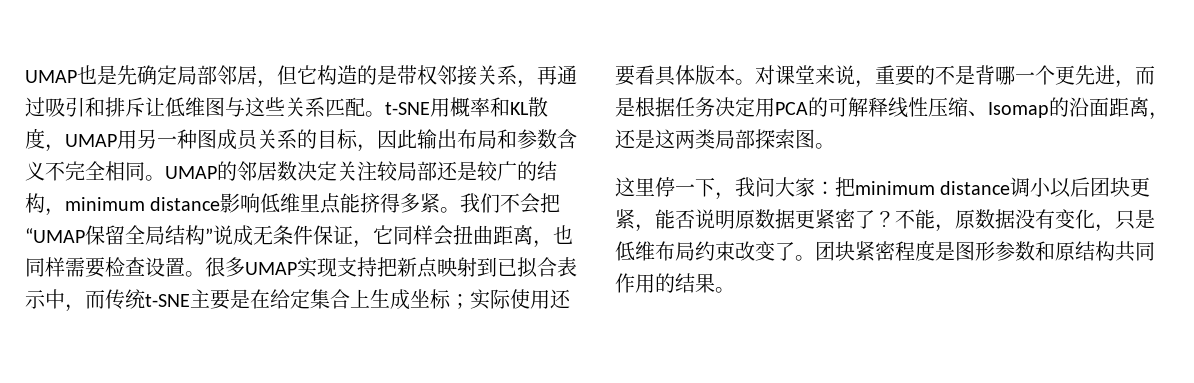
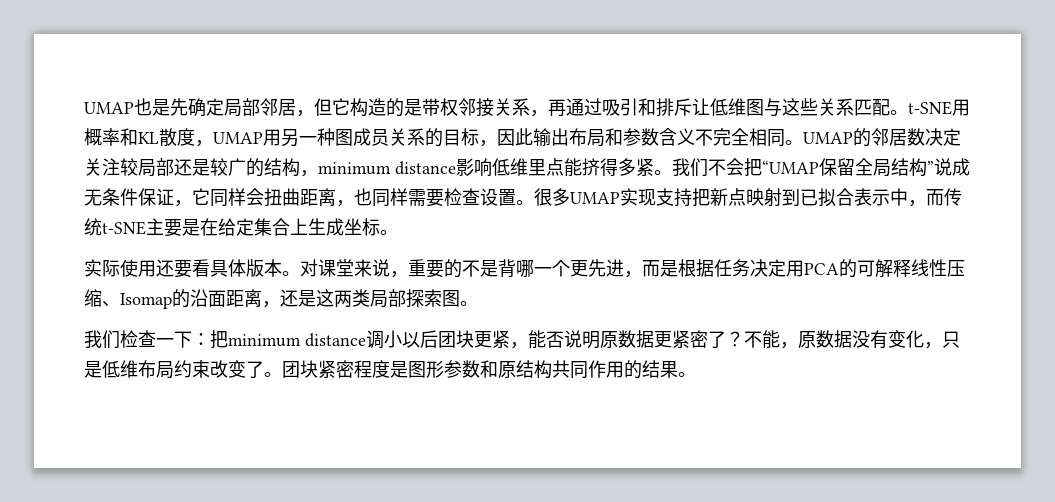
[450,294,470,309] ； -> [380,230,398,235] 。 //
[615,177,815,200] 这里停一下，我问大家 -> [84,330,192,349] 我们检查一下

